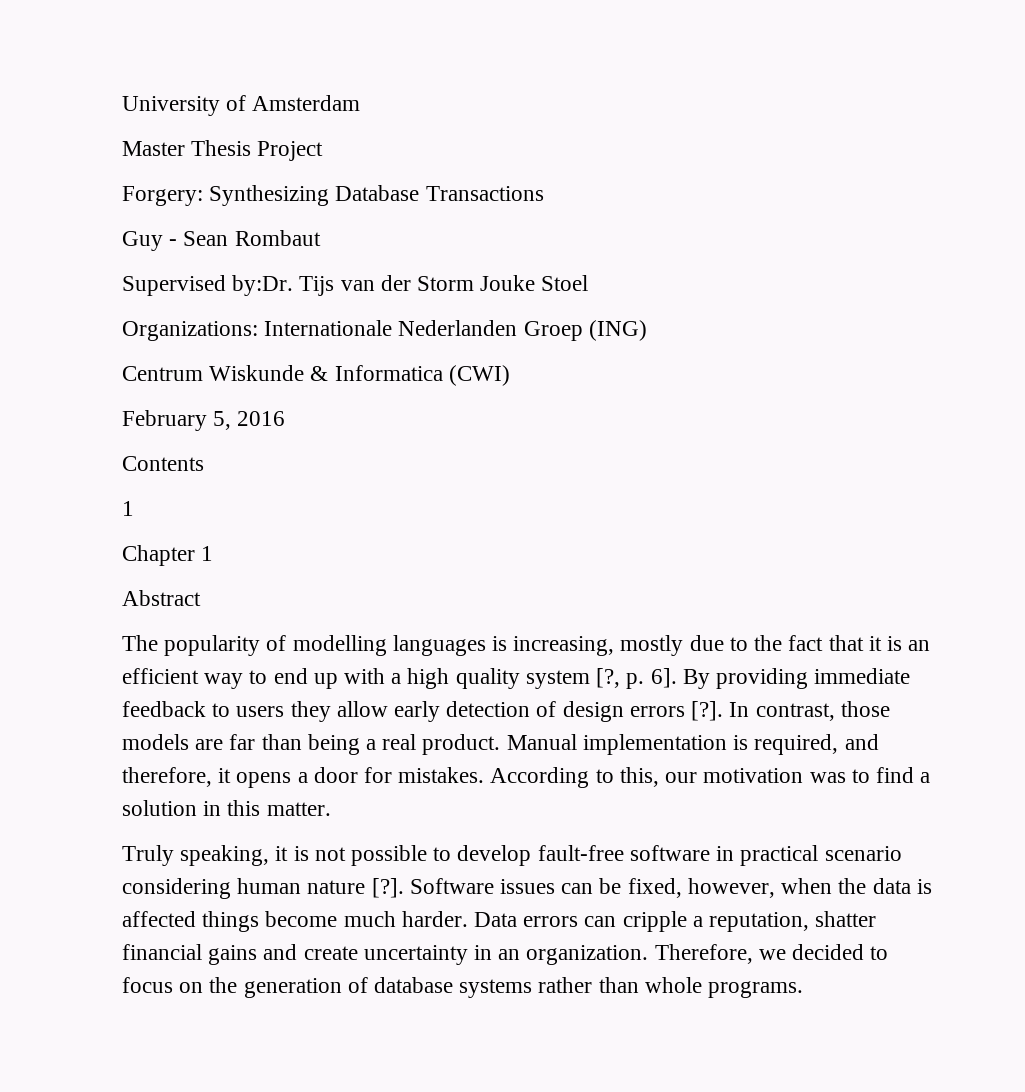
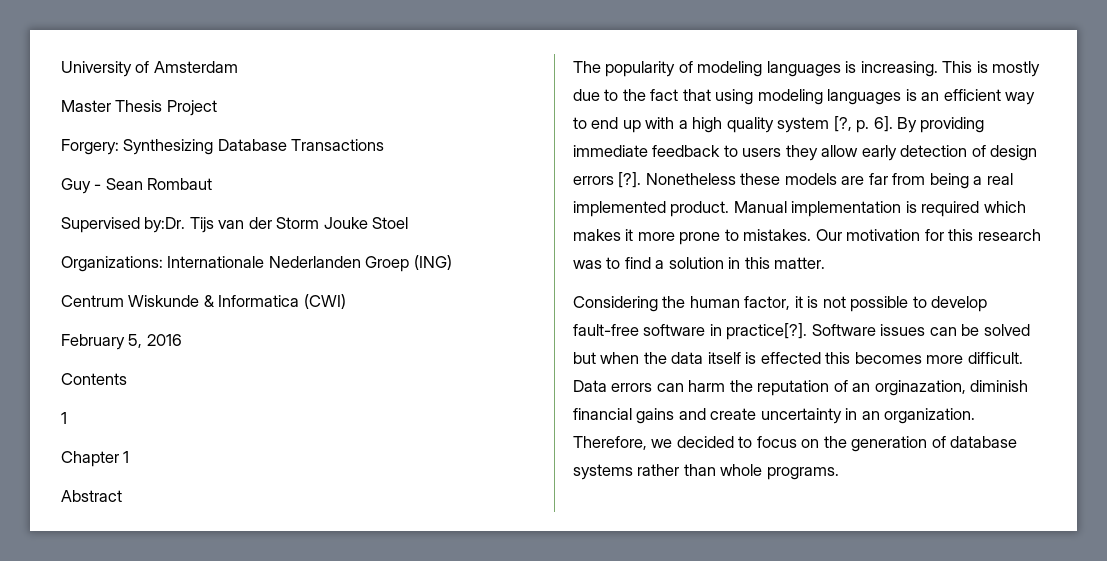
[292,635,615,656] modelling languages is increasing, -> [697,61,988,77] modeling languages is increasing. This is
[868,636,882,651] it -> [715,89,902,105] using modeling languages
[729,701,890,721] In contrast, those -> [645,173,781,185] Nonetheless these
[261,734,302,750] than -> [892,173,926,185] from
(417, 742) none -> [573,201,666,217] implemented
[754,734,879,755] [122,767,804,788] required, and therefore, it opens a door for mistakes. According to this, our motivation -> [921,201,1026,217] [573,229,1041,245] required which makes it more prone to mistakes. Our motivation for this research
[122,845,270,866] Truly speaking, -> [573,296,791,312] Considering the human factor,
[740,845,902,866] [122,878,404,899] practical scenario considering human nature [?]. -> [726,323,808,340] practice[?].
[627,878,775,898] fixed, however, -> [983,324,1030,336] [573,352,596,364] solved but
[916,879,932,894] [122,911,877,932] is affected things become much harder. Data errors can cripple a reputation, shatter -> [707,352,1023,364] [573,380,1029,396] itself is effected this becomes more difficult. Data errors can harm the reputation of an orginazation, diminish

